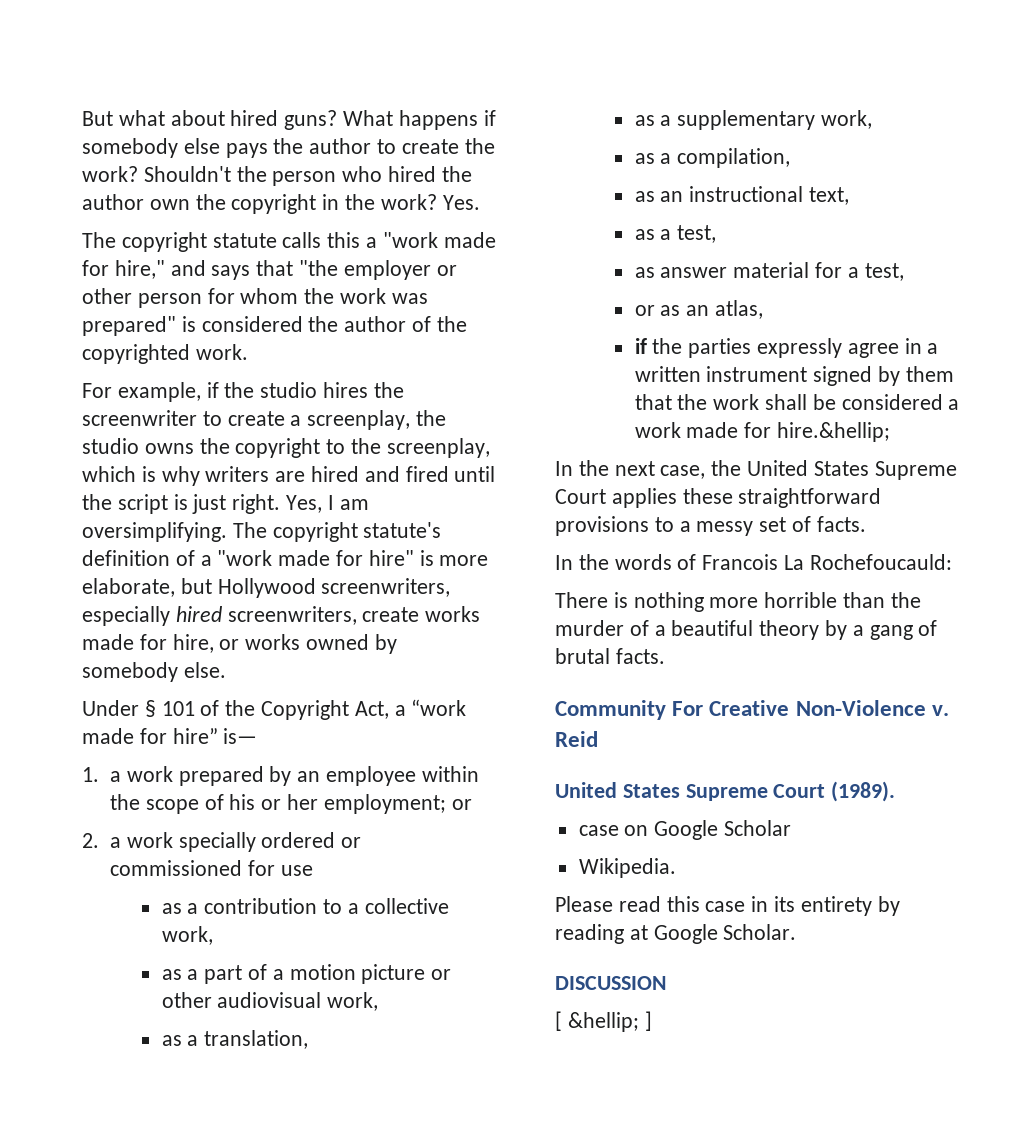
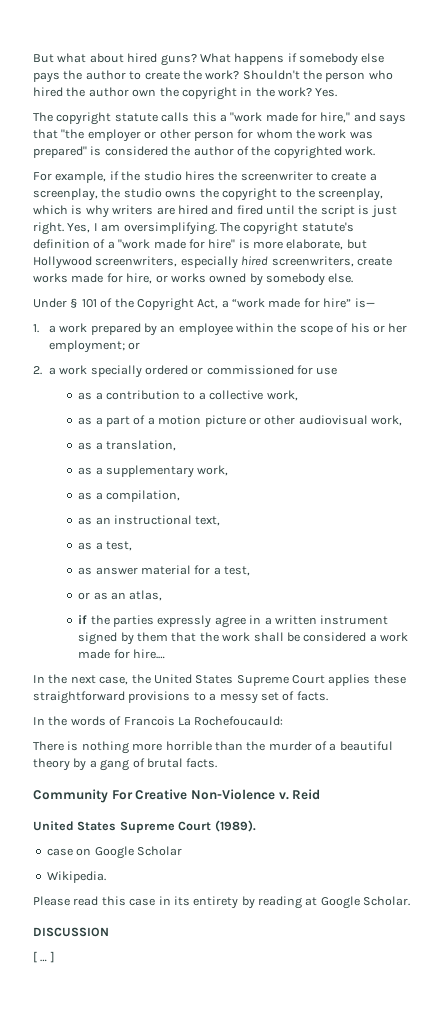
[776,422,890,442] hire.&hellip; -> [133,649,166,659] hire.…
[567,1012,639,1032] &hellip; -> [40,959,48,962] …

